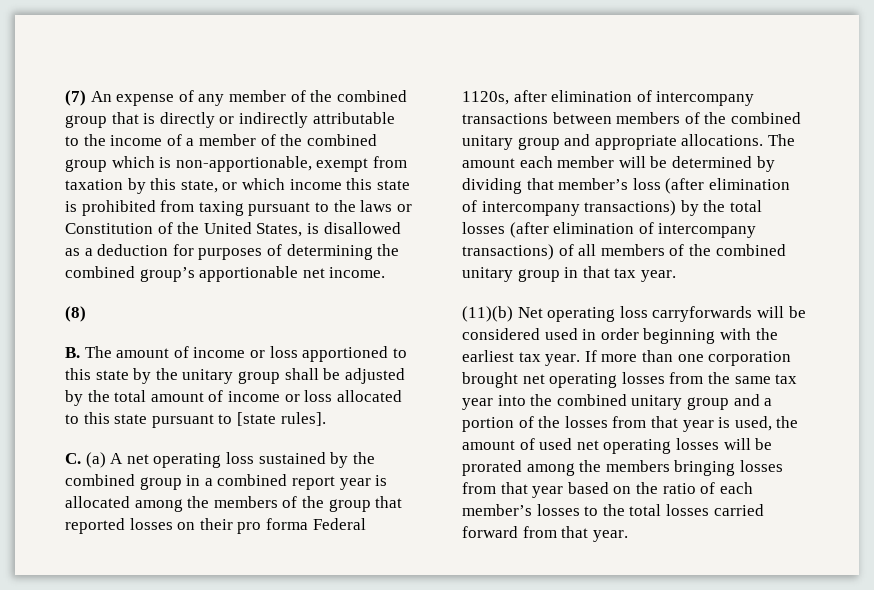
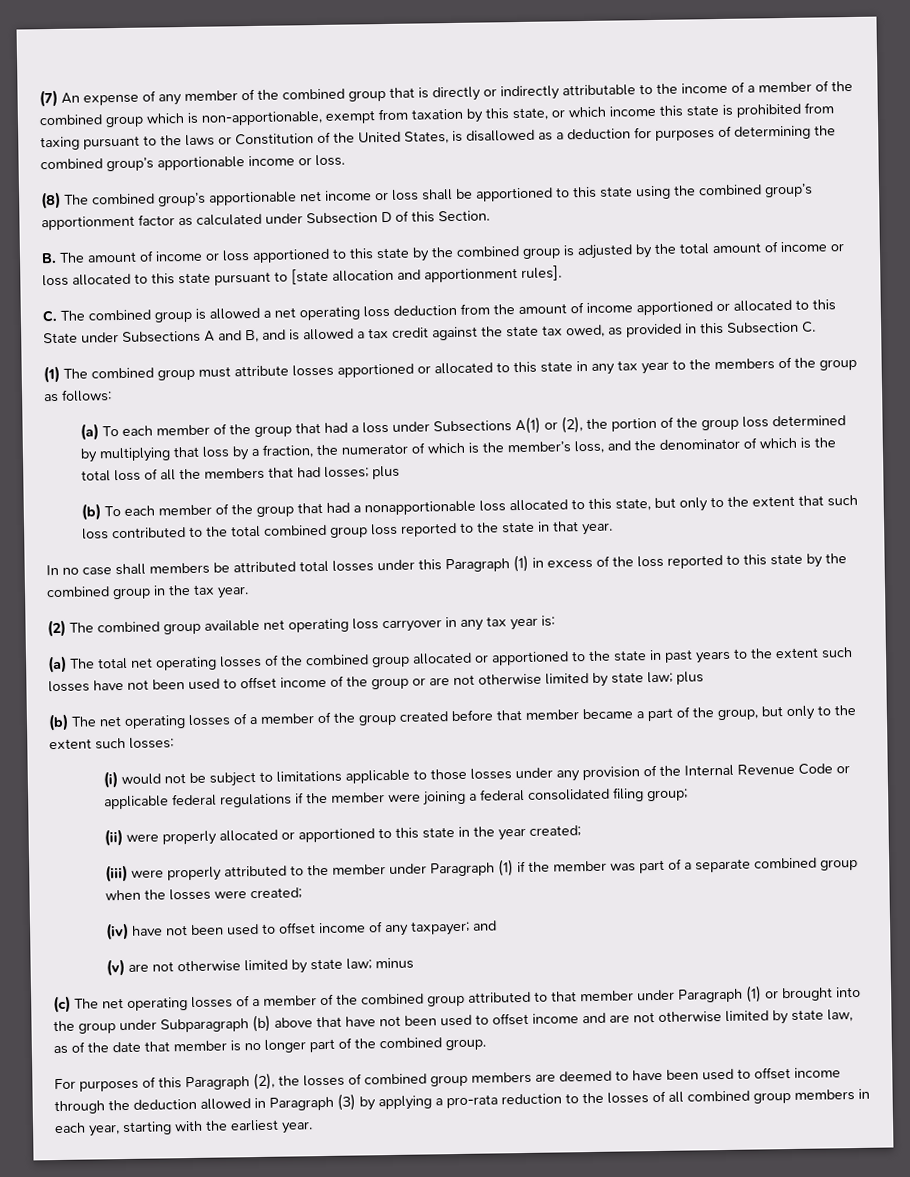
[302,267,386,278] [65,306,86,322] net income. // (8) -> [248,154,345,167] [41,183,813,210] [41,210,490,231] income or loss. // (8) The combined group’s apportionable net income or loss shall be apportioned to this state using the combined group’s apportionment factor as calculated under Subsection D of this Section.
[182,368,341,384] unitary group shall be -> [456,245,575,259] combined group is
(276, 419) none -> [332,268,518,283] allocation and apportionment
[85,452,326,468] (a) A net operating loss sustained -> [60,299,836,323] [43,321,816,344] [43,356,857,384] [44,389,112,403] [79,415,846,441] [79,437,836,463] [80,465,400,482] [80,494,858,521] [81,521,613,540] [46,553,803,576] The combined group is allowed a net operating loss deduction from the amount of income apportioned or allocated to this State under Subsections A and B, and is allowed a tax credit against the state tax owed, as provided in this Subsection C. // (1) The combined group must attribute losses apportioned or allocated to this state in any tax year to the members of the group as follows: // (a) To each member of the group that had a loss under Subsections A(1) or (2), the portion of the group loss determined by multiplying that loss by a fraction, the numerator of which is the member’s loss, and the denominator of which is the total loss of all the members that had losses; plus // (b) To each member of the group that had a nonapportionable loss allocated to this state, but only to the extent that such loss contributed to the total combined group loss reported to the state in that year. // In no case shall members be attributed total losses under this Paragraph (1) in excess of the loss reported to this state
[204,474,388,490] [65,496,403,512] [65,518,366,534] [462,90,755,106] [462,112,801,124] [462,134,795,150] [462,156,775,172] [462,178,790,194] [462,200,762,216] [462,222,757,238] [462,244,786,260] [462,266,676,282] [462,306,806,322] [462,328,778,344] [462,350,792,366] [462,372,798,388] [462,394,773,410] [462,416,799,432] [462,438,773,454] [462,460,783,476] [462,482,753,498] [462,504,764,516] [462,526,589,538] a combined report year is allocated among the members of the group that reported losses on their pro forma Federal 1120s, after elimination of intercompany transactions between members of the combined unitary group and appropriate allocations. The amount each member will be determined by dividing that member’s loss (after elimination of intercompany transactions) by the total losses (after elimination of intercompany transactions) of all members of the combined unitary group in that tax year. // (11)(b) Net operating loss carryforwards will be considered used in order beginning with the earliest tax year. If more than one corporation brought net operating losses from the same tax year into the combined unitary group and a portion of the losses from that year is used, the amount of used net operating losses will be prorated among the members bringing losses from that year based on the ratio of each member’s losses to the total losses carried forward from that -> [168,584,249,599] [47,615,555,638] [47,647,853,674] [48,671,704,693] [48,704,856,732] [49,737,174,750] [102,763,850,789] [103,787,688,810] [103,825,581,847] [104,857,858,883] [104,887,302,901] [104,920,497,941] [105,957,414,977] [53,985,861,1014] [53,1009,853,1034] [53,1037,486,1055] [54,1067,841,1092] [54,1088,870,1115] [54,1119,279,1137] the tax year. // (2) The combined group available net operating loss carryover in any tax year is: // (a) The total net operating losses of the combined group allocated or apportioned to the state in past years to the extent such losses have not been used to offset income of the group or are not otherwise limited by state law; plus // (b) The net operating losses of a member of the group created before that member became a part of the group, but only to the extent such losses: // (i) would not be subject to limitations applicable to those losses under any provision of the Internal Revenue Code or applicable federal regulations if the member were joining a federal consolidated filing group; // (ii) were properly allocated or apportioned to this state in the year created; // (iii) were properly attributed to the member under Paragraph (1) if the member was part of a separate combined group when the losses were created; // (iv) have not been used to offset income of any taxpayer; and // (v) are not otherwise limited by state law; minus // (c) The net operating losses of a member of the combined group attributed to that member under Paragraph (1) or brought into the group under Subparagraph (b) above that have not been used to offset income and are not otherwise limited by state law, as of the date that member is no longer part of the combined group. // For purposes of this Paragraph (2), the losses of combined group members are deemed to have been used to offset income through the deduction allowed in Paragraph (3) by applying a pro-rata reduction to the losses of all combined group members in each year, starting with the earliest

